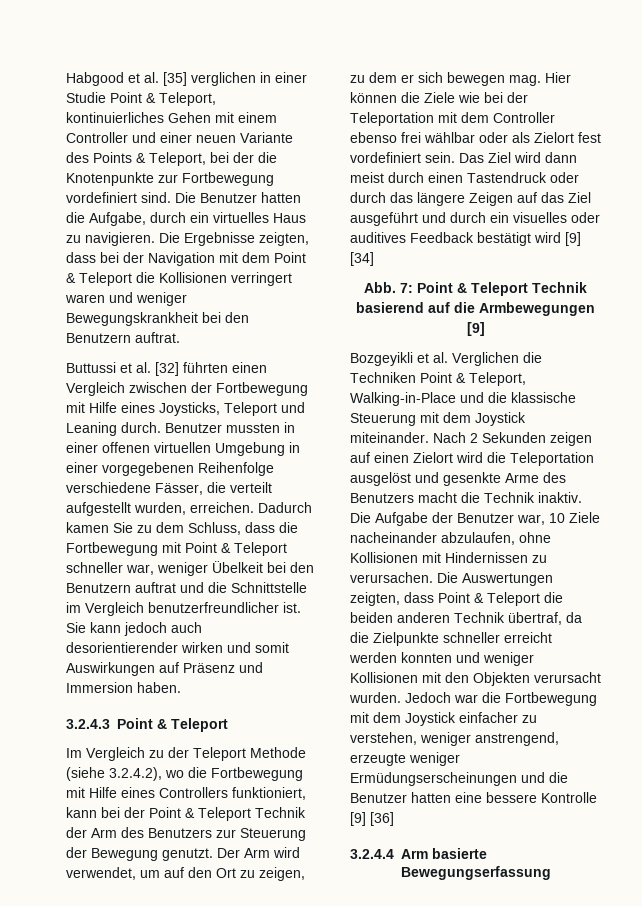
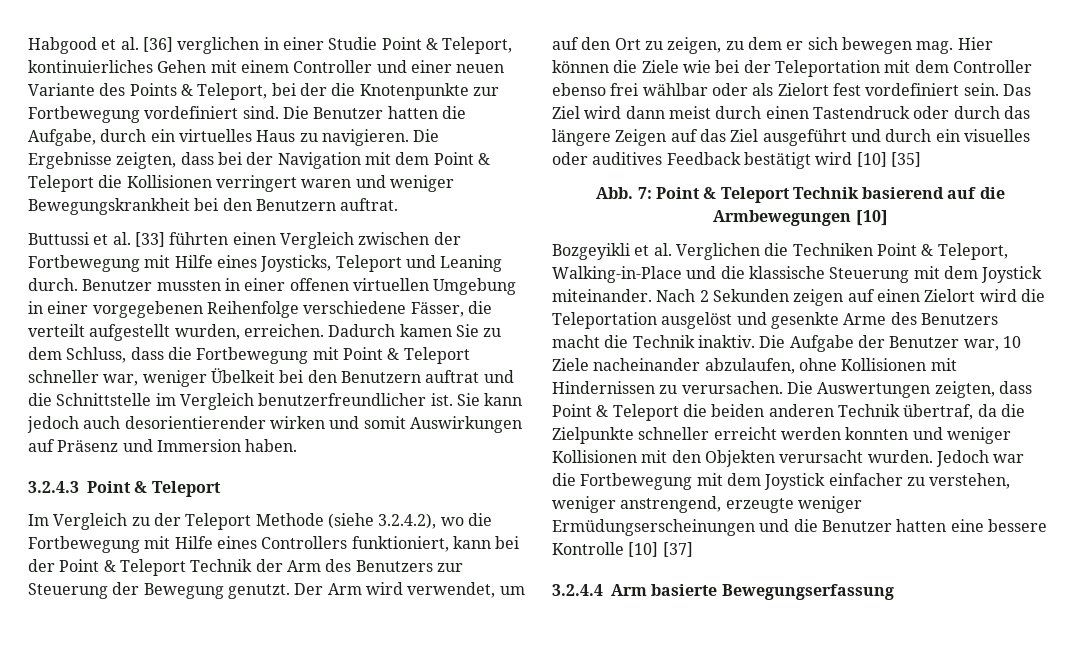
[163,72,187,86] [35] -> [142,37,173,52] [36]
[155,362,179,376] [32] -> [134,232,165,247] [33]
[565,232,581,246] [350,252,374,266] [9] [34] -> [856,152,921,167] [10] [35]
[466,322,485,336] [9] -> [855,210,888,226] [10]
[350,812,394,826] [9] [36] -> [628,542,693,557] [10] [37]

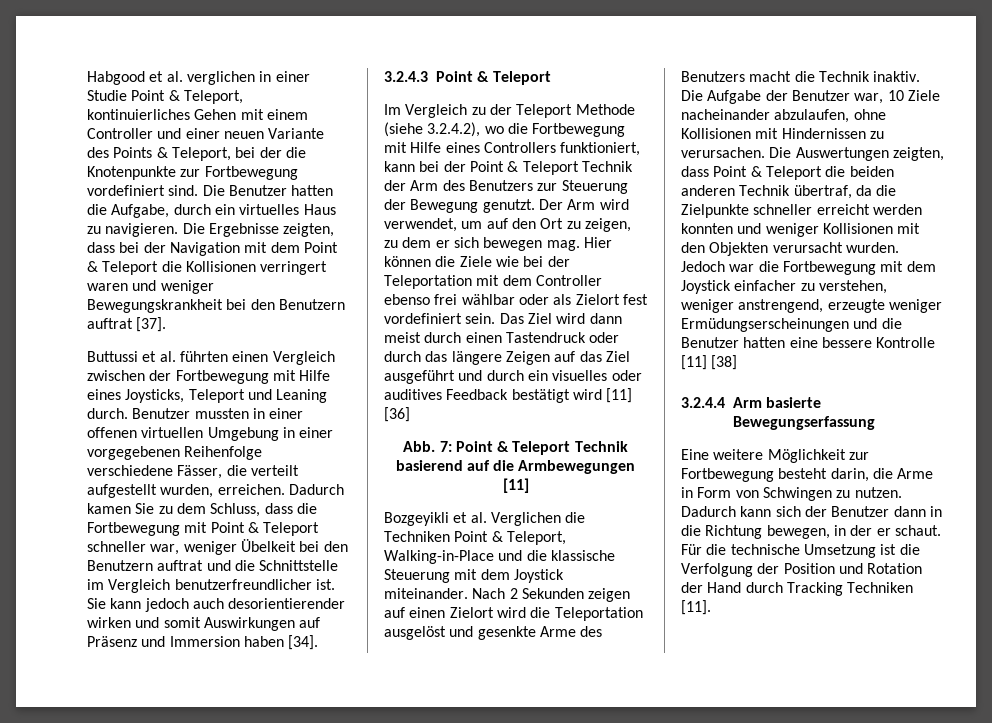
[142,37,173,52] [36] -> (183, 76) none
[340,198,399,211] auftrat. -> [87,317,167,332] auftrat [37].
[134,232,165,247] [33] -> (176, 356) none
[245,439,298,452] haben. -> [243,635,319,650] haben [34].
[856,152,921,167] [10] [35] -> [606,388,633,403] [384,407,410,422] [11] [36]
[855,210,888,226] [10] -> [502,478,529,493] [11]
[628,542,693,557] [10] [37] -> [681,355,738,370] [11] [38]
(894, 592) none -> [681,449,869,463] [681,468,934,482] [681,487,902,501] [681,506,942,517] [681,525,941,539] [681,544,920,558] [681,563,923,577] [681,582,914,596] [681,600,711,615] // Eine weitere Möglichkeit zur Fortbewegung besteht darin, die Arme in Form von Schwingen zu nutzen. Dadurch kann sich der Benutzer dann in die Richtung bewegen, in der er schaut. Für die technische Umsetzung ist die Verfolgung der Position und Rotation der Hand durch Tracking Techniken [11].

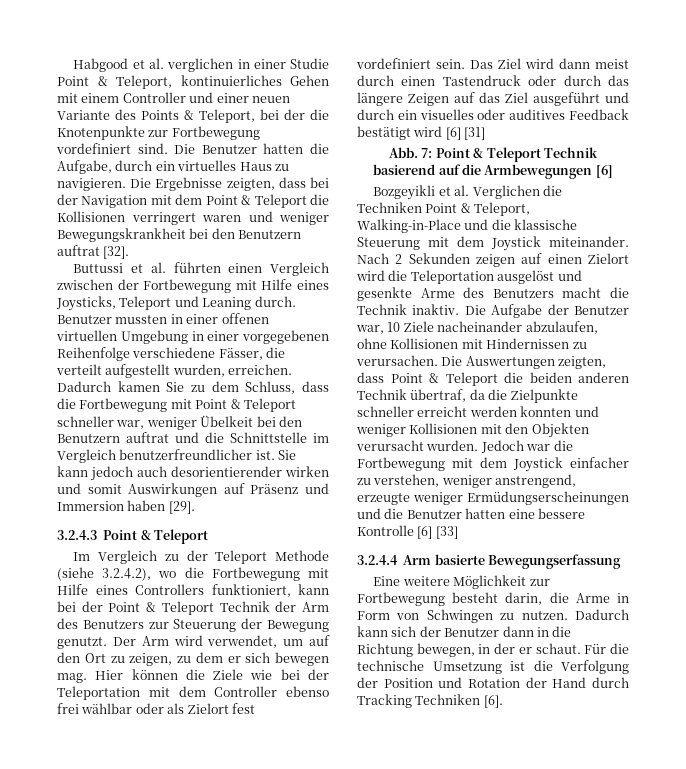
[136,317,167,332] [37]. -> [103,246,130,259] [32].
[288,635,319,650] [34]. -> [168,501,195,514] [29].
[606,388,633,403] [384,407,410,422] [11] [36] -> [445,127,486,140] [6] [31]
[502,478,529,493] [11] -> [595,165,613,178] [6]
[681,355,738,370] [11] [38] -> [417,526,458,539] [6] [33]
[681,600,711,615] [11]. -> [483,695,503,708] [6].

